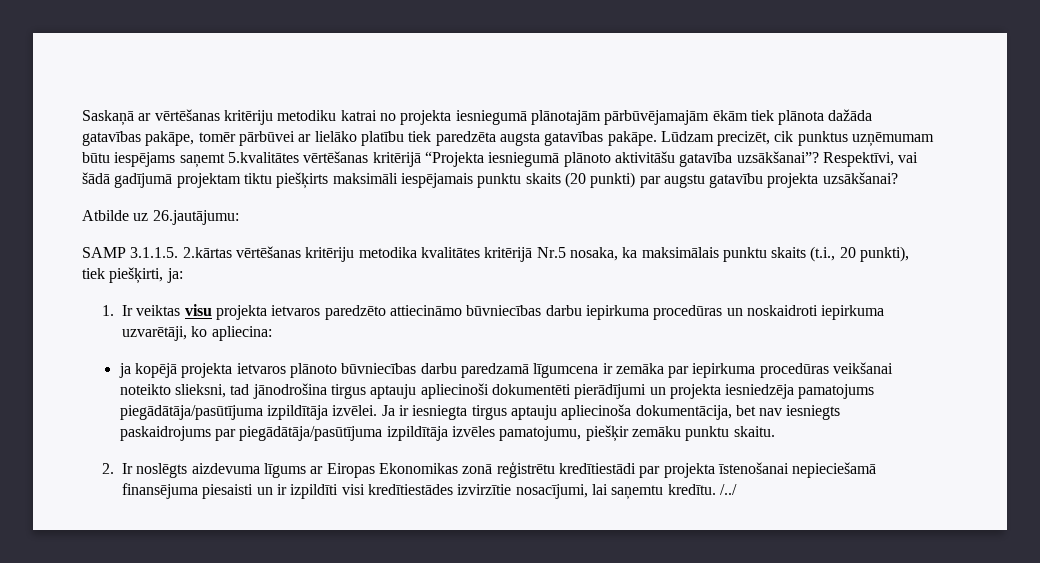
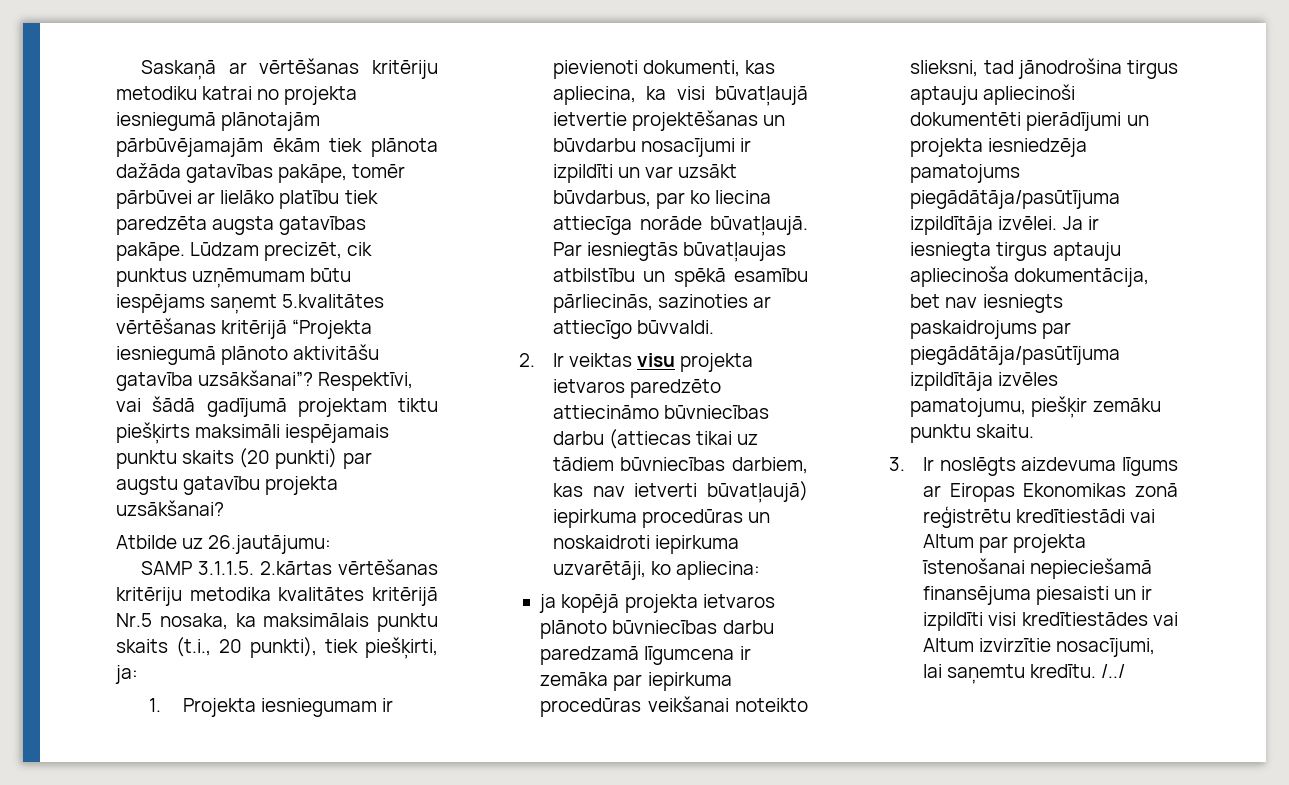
(115, 310) none -> [182,698,394,717] [552,60,776,79] [552,86,808,106] [552,110,786,131] [552,138,752,157] [552,164,738,183] [552,190,772,209] [552,216,808,236] [552,242,787,262] [552,268,808,287] [552,294,772,313] [552,320,714,339] [519,353,536,367] Projekta iesniegumam ir pievienoti dokumenti, kas apliecina, ka visi būvatļaujā ietvertie projektēšanas un būvdarbu nosacījumi ir izpildīti un var uzsākt būvdarbus, par ko liecina attiecīga norāde būvatļaujā. Par iesniegtās būvatļaujas atbilstību un spēkā esamību pārliecinās, sazinoties ar attiecīgo būvvaldi. // 2.
(582, 310) none -> [608,429,759,449] [552,457,808,474] [552,481,808,503] (attiecas tikai uz tādiem būvniecības darbiem, kas nav ietverti būvatļaujā)
[102,463,115,474] 2. -> [889,457,906,471] 3.
(636, 468) none -> [1130,509,1156,523] [922,534,974,548] vai Altum
(453, 489) none -> [1153,612,1178,626] [922,638,974,652] vai Altum

